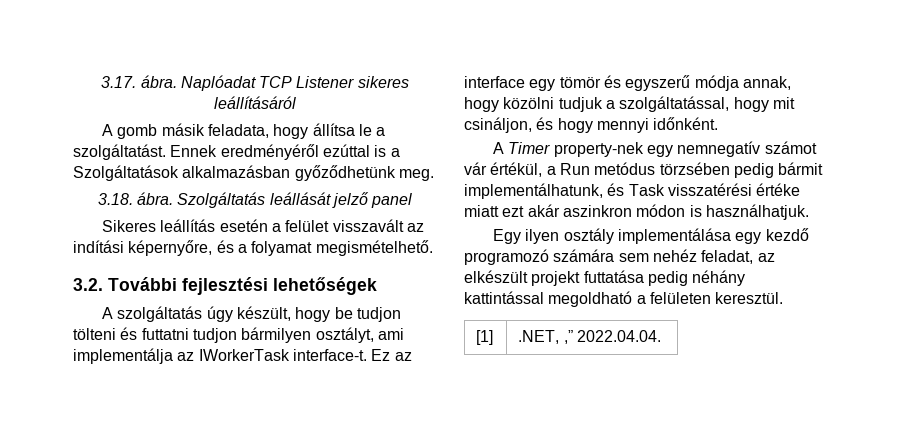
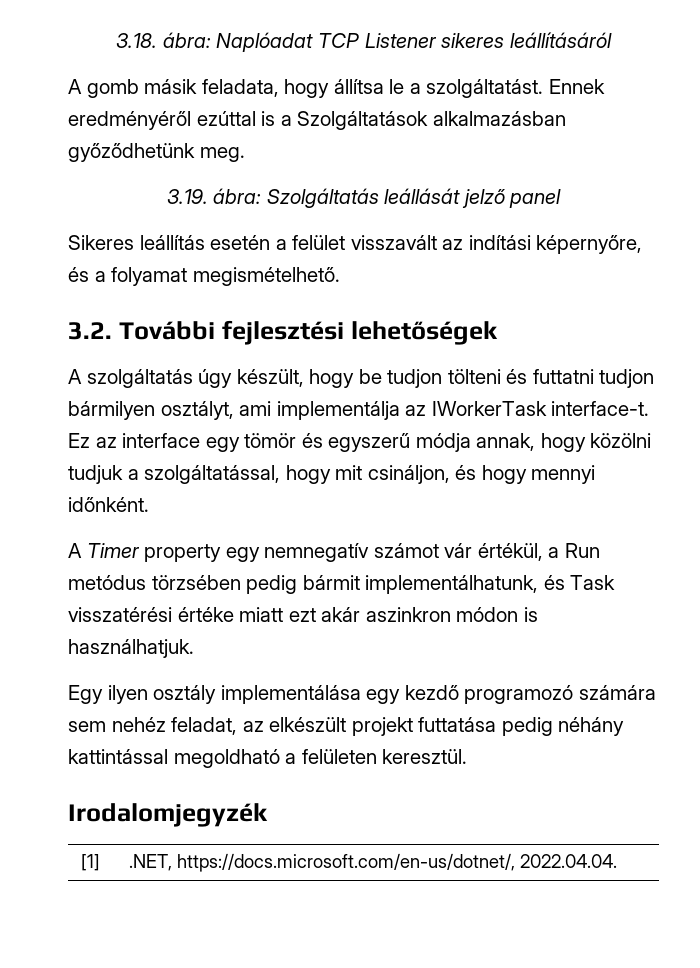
[101,75,177,88] 3.17. ábra. -> [116,32,211,48] 3.18. ábra:
[97,192,174,205] 3.18. ábra. -> [166,188,262,204] 3.19. ábra:
[553,142,644,157] property-nek -> [144,544,222,562] property
(784, 298) none -> [68,803,268,827] // Irodalomjegyzék
[563,330,573,344] ,” -> [176,853,515,872] https://docs.microsoft.com/en-us/dotnet/,

